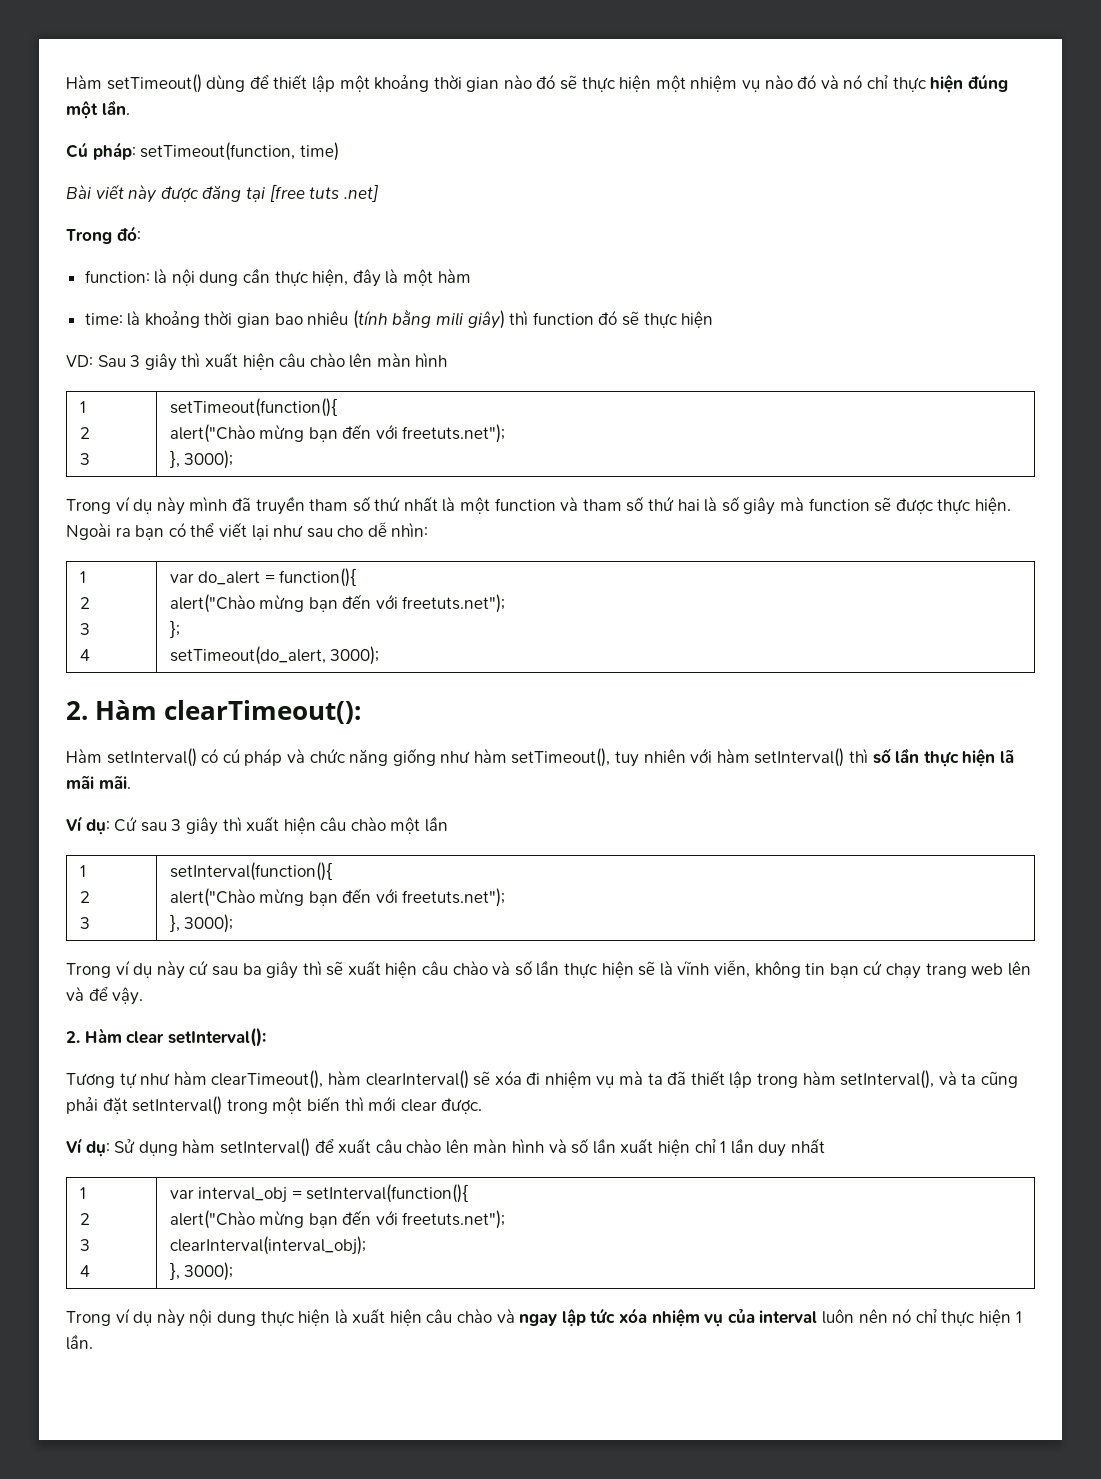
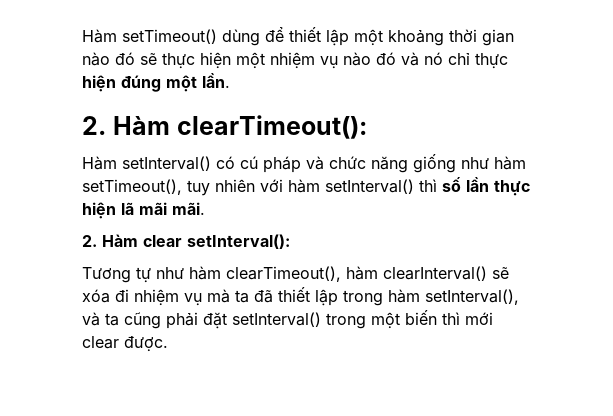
[66,142,339,161] [66,184,378,203] [66,226,141,244] [84,268,471,287] [84,309,714,329] [66,352,448,371] [79,401,86,413] [79,427,90,439] [79,453,90,465] [169,398,337,417] [169,424,506,443] [169,450,234,469] [66,496,1011,515] [66,522,429,540] [79,571,86,583] [79,597,90,609] [79,623,90,635] [79,649,90,661] [169,568,357,587] [169,594,506,613] [169,620,180,638] [169,646,380,665] // Cú pháp: setTimeout(function, time) // Bài viết này được đăng tại [free tuts .net] // Trong đó: // function: là nội dung cần thực hiện, đây là một hàm // time: là khoảng thời gian bao nhiêu (tính bằng mili giây) thì function đó sẽ thực hiện // VD: Sau 3 giây thì xuất hiện câu chào lên màn hình // 1 // 2 // 3 | setTimeout(function(){ // alert("Chào mừng bạn đến với freetuts.net"); // }, 3000); // Trong ví dụ này mình đã truyền tham số thứ nhất là một function và tham số thứ hai là số giây mà function sẽ được thực hiện. Ngoài ra bạn có thể viết lại như sau cho dễ nhìn: // 1 // 2 // 3 // 4 | var do_alert = function(){ // alert("Chào mừng bạn đến với freetuts.net"); // }; // setTimeout(do_alert, 3000); -> (230, 80) none
[66,816,449,835] [79,865,86,877] [79,891,90,903] [79,917,90,929] [169,862,332,881] [169,888,506,907] [169,914,234,933] [66,960,1031,979] [66,986,144,1005] // Ví dụ: Cứ sau 3 giây thì xuất hiện câu chào một lần // 1 // 2 // 3 | setInterval(function(){ // alert("Chào mừng bạn đến với freetuts.net"); // }, 3000); // Trong ví dụ này cứ sau ba giây thì sẽ xuất hiện câu chào và số lần thực hiện sẽ là vĩnh viễn, không tin bạn cứ chạy trang web lên và để vậy. -> (205, 208) none
[66,1138,825,1157] [79,1187,86,1199] [79,1213,90,1225] [79,1239,90,1251] [79,1265,90,1277] [169,1184,469,1203] [169,1210,506,1229] [169,1236,366,1255] [169,1262,234,1281] [66,1308,1022,1327] [66,1334,93,1350] // Ví dụ: Sử dụng hàm setInterval() để xuất câu chào lên màn hình và số lần xuất hiện chỉ 1 lần duy nhất // 1 // 2 // 3 // 4 | var interval_obj = setInterval(function(){ // alert("Chào mừng bạn đến với freetuts.net"); // clearInterval(interval_obj); // }, 3000); // Trong ví dụ này nội dung thực hiện là xuất hiện câu chào và ngay lập tức xóa nhiệm vụ của interval luôn nên nó chỉ thực hiện 1 lần. -> (168, 344) none

